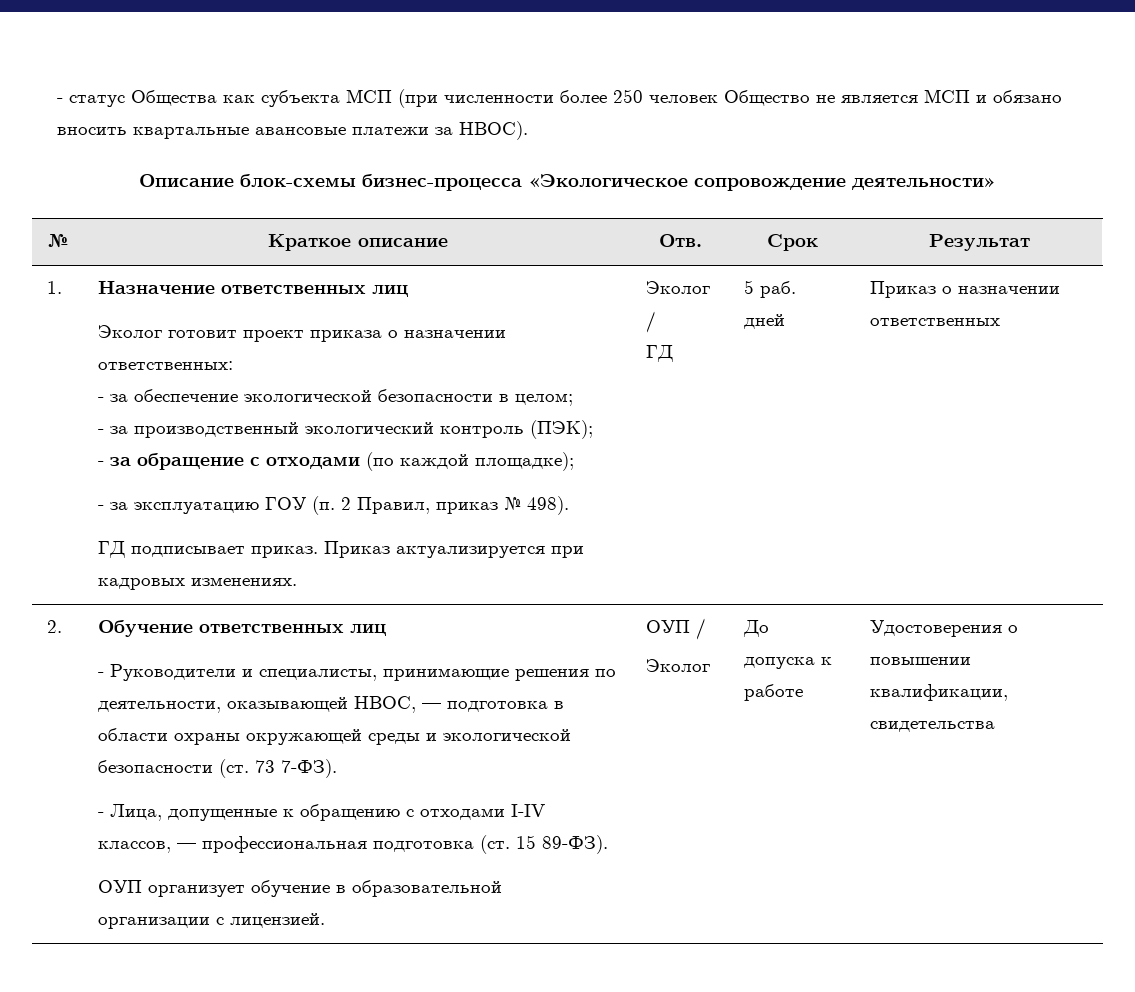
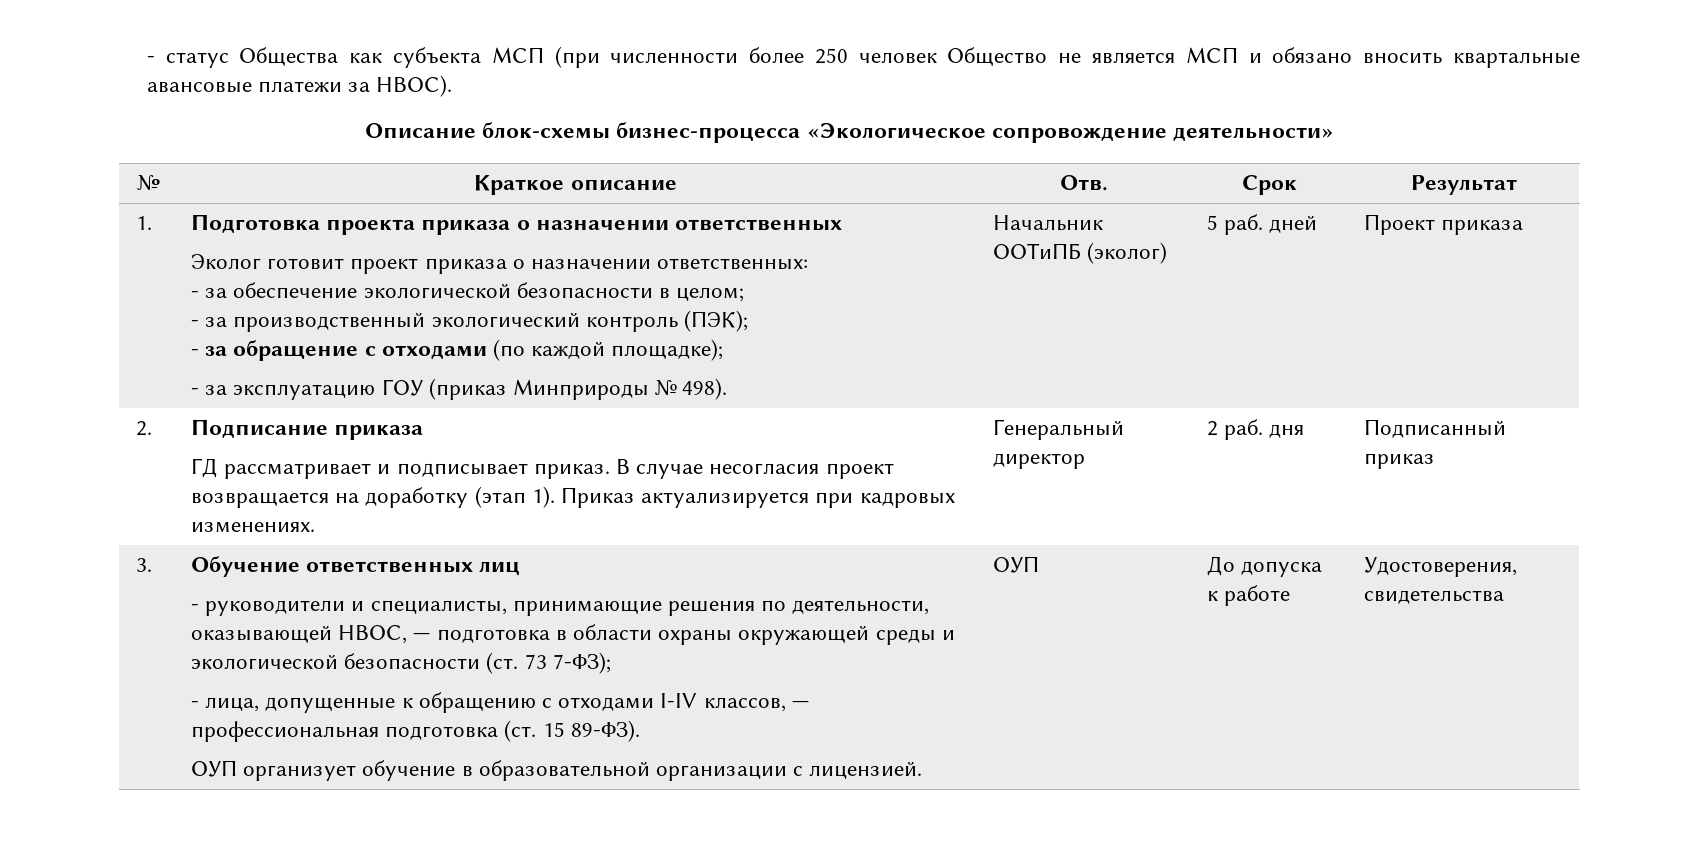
[97,280,409,297] Назначение ответственных лиц -> [190,214,842,235] Подготовка проекта приказа о назначении ответственных
[311,496,569,515] [97,541,318,558] (п. 2 Правил, приказ № 498). // ГД подписывает приказ. -> [428,378,728,400] [992,215,1103,231] [992,242,1168,264] [1206,214,1318,235] [1363,214,1524,235] [135,421,152,436] [190,419,424,440] [190,458,894,479] [190,486,555,508] (приказ Минприроды № 498). | Начальник ООТиПБ (эколог) | 5 раб. дней | Проект приказа // 2. | Подписание приказа // ГД рассматривает и подписывает приказ. В случае несогласия проект возвращается на доработку (этап 1).
[645,281,710,294] [645,311,656,333] [645,345,673,362] [743,280,796,298] [743,314,785,329] [869,281,1060,298] [869,318,1000,326] [46,620,62,633] Эколог / // ГД | 5 раб. дней | Приказ о назначении ответственных // 2. -> [992,419,1124,440] [992,453,1085,469] [1206,419,1305,440] [1363,419,1506,438] [1363,453,1435,469] [135,558,152,572] Генеральный директор | 2 раб. дня | Подписанный приказ // 3.
[109,664,236,681] Руководители -> [205,600,346,616] руководители
[280,759,337,778] [97,804,162,821] 7-ФЗ). // - Лица, -> [552,652,611,674] [190,697,260,712] 7-ФЗ); // - лица,
[695,618,706,640] [645,659,710,672] / // Эколог -> (1039, 564) none
[869,620,1018,637] [869,657,971,665] [869,684,1008,701] Удостоверения о повышении квалификации, -> [1363,557,1517,577] Удостоверения,

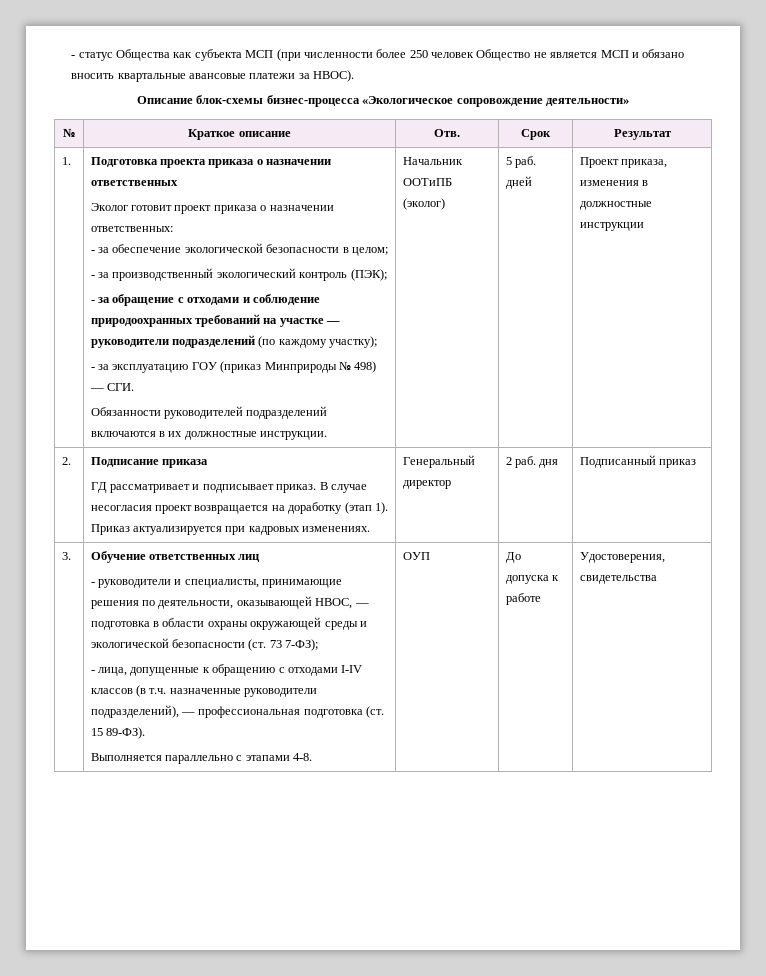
[492,339,724,361] (по каждой площадке); -> [242,294,320,305] [90,314,341,327] [90,335,378,348] и соблюдение природоохранных требований на участке — руководители подразделений (по каждому участку);
[682,378,728,400] 498). -> [354,361,377,373] [89,383,135,391] [90,406,328,419] [90,431,328,440] 498) — СГИ. // Обязанности руководителей подразделений включаются в их должностные инструкции.
[1441,219,1524,235] приказа -> [621,159,668,168] [579,180,649,186] [579,201,652,210] [579,222,644,231] приказа, изменения в должностные инструкции
[703,697,786,712] классов, -> [90,685,318,697] [90,705,179,718] классов (в т.ч. назначенные руководители подразделений),
[190,760,923,781] ОУП организует обучение в образовательной организации с лицензией. -> [90,753,313,764] Выполняется параллельно с этапами 4-8.

